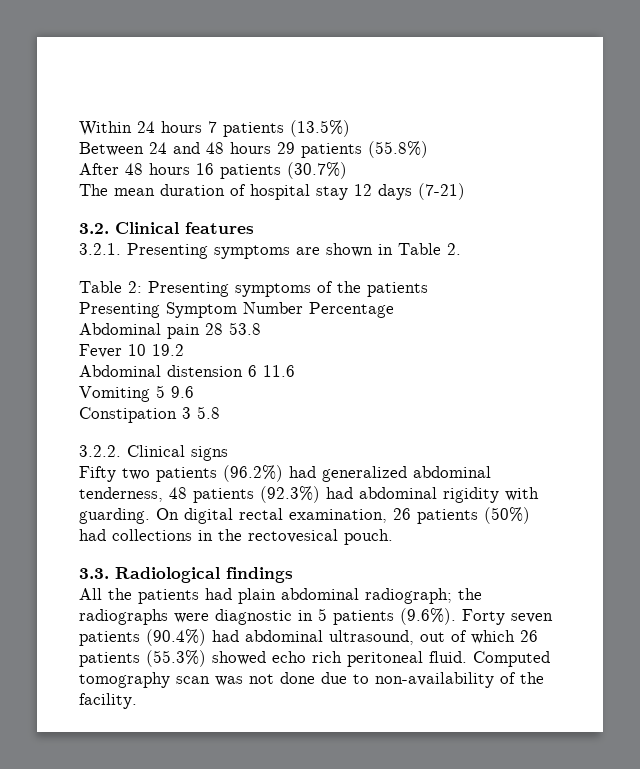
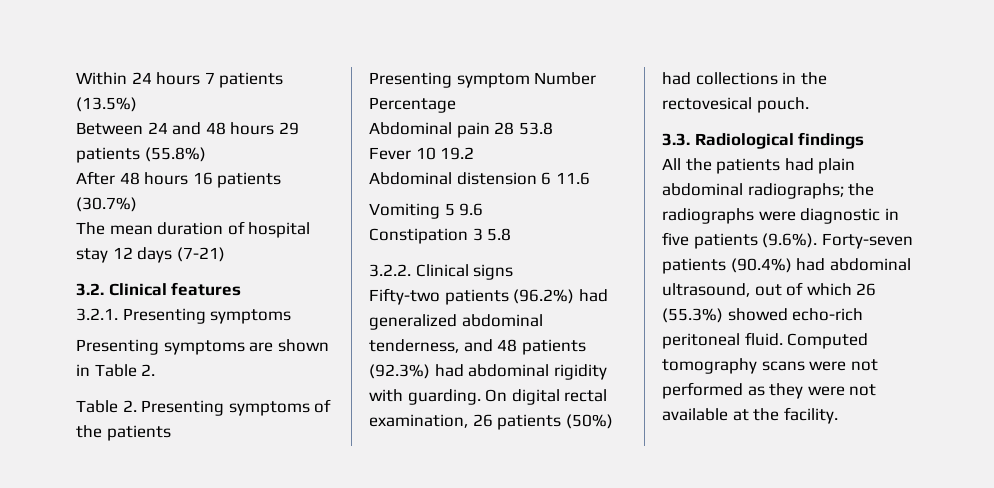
(290, 252) none -> [76,339,245,355] // Presenting symptoms
[128,281,142,293] 2: -> [122,400,137,412] 2.
[166,302,237,318] Symptom -> [456,73,530,88] symptom
[79,466,150,482] Fifty two -> [369,288,440,305] Fifty-two
(163, 494) none -> [463,339,493,352] and
[365,588,452,604] radiograph; -> [747,183,844,199] radiographs;
[318,608,327,621] 5 -> [662,232,689,246] five
[462,609,553,625] Forty seven -> [821,233,913,249] Forty-seven
[79,652,140,667] patients -> (877, 289) none
[272,651,342,663] echo rich -> [792,308,864,321] echo-rich
[176,672,516,688] scan was not done due to non-availability of -> [761,359,878,371] [662,382,877,399] [662,408,749,421] scans were not performed as they were not available at

